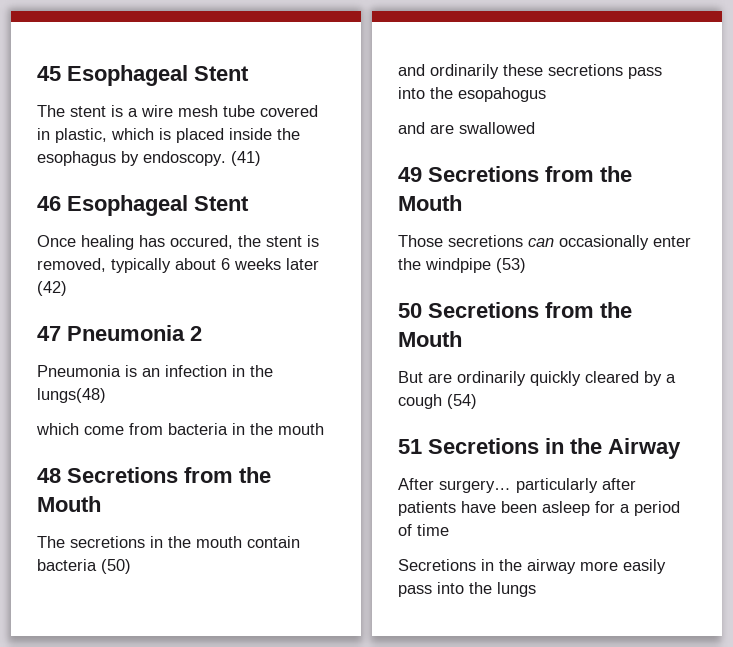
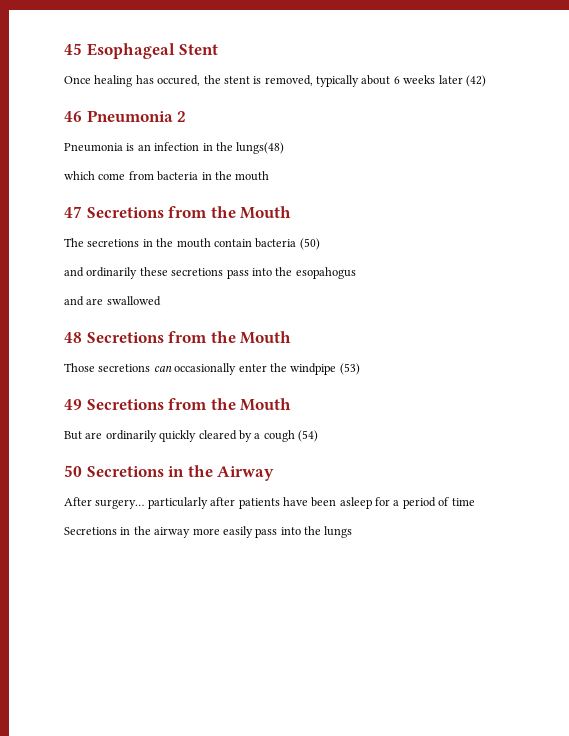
[37,105,318,117] [37,128,300,143] [37,151,261,166] [37,195,249,216] // The stent is a wire mesh tube covered in plastic, which is placed inside the esophagus by endoscopy. (41) // 46 Esophageal Stent -> (219, 49) none
[37,326,61,341] 47 -> [64,111,82,122] 46
[37,468,61,483] 48 -> [64,206,82,218] 47
[398,167,422,182] 49 -> [64,332,82,343] 48
[398,303,422,318] 50 -> [64,399,82,410] 49
[398,439,422,454] 51 -> [64,465,82,477] 50

